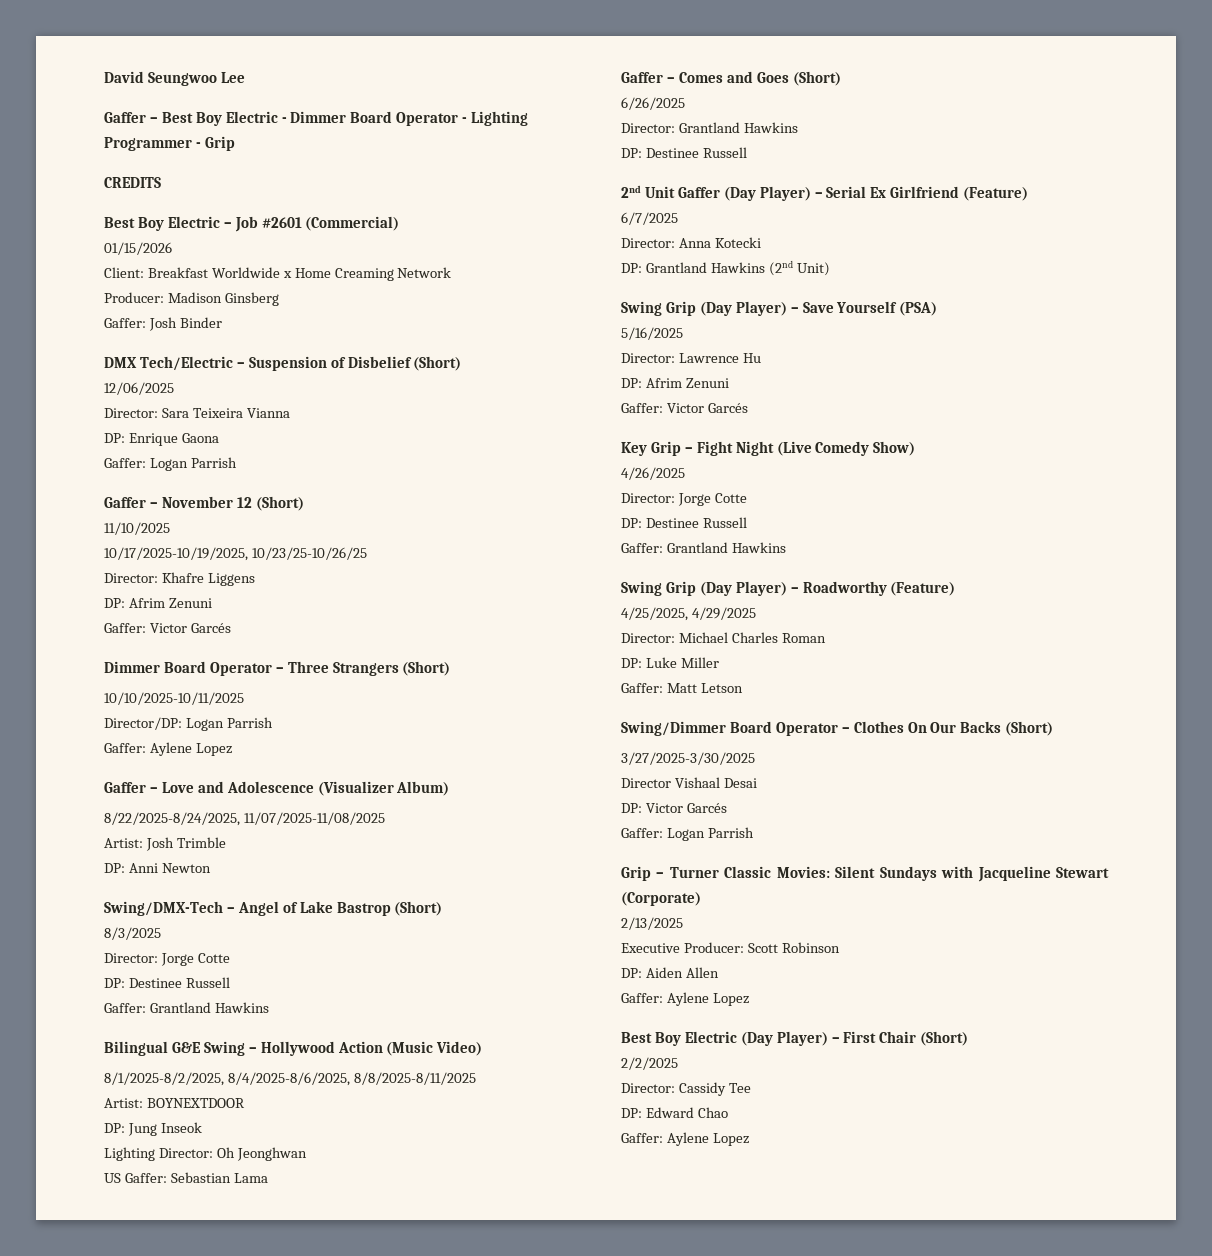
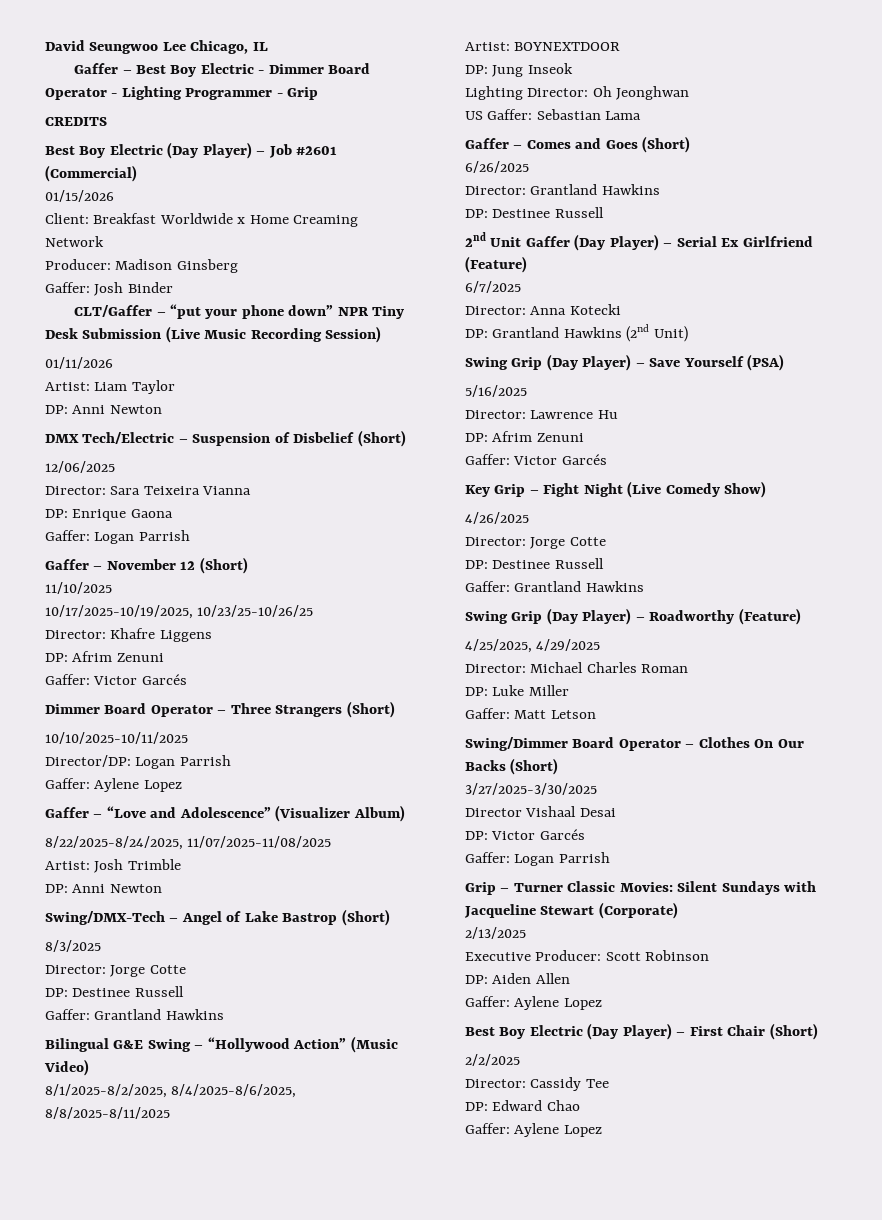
(245, 77) none -> [190,40,268,54] Chicago, IL
(220, 222) none -> [167,142,252,159] (Day Player)
(222, 322) none -> [74,304,405,319] [45,326,382,343] [45,357,113,369] [45,380,175,394] [45,405,162,414] // CLT/Gaffer – “put your phone down” NPR Tiny Desk Submission (Live Music Recording Session) // 01/11/2026 // Artist: Liam Taylor // DP: Anni Newton
[161,781,314,793] Love and Adolescence -> [106,806,271,818] “Love and Adolescence”
[260,1041,383,1056] Hollywood Action -> [207,1037,347,1052] “Hollywood Action”

